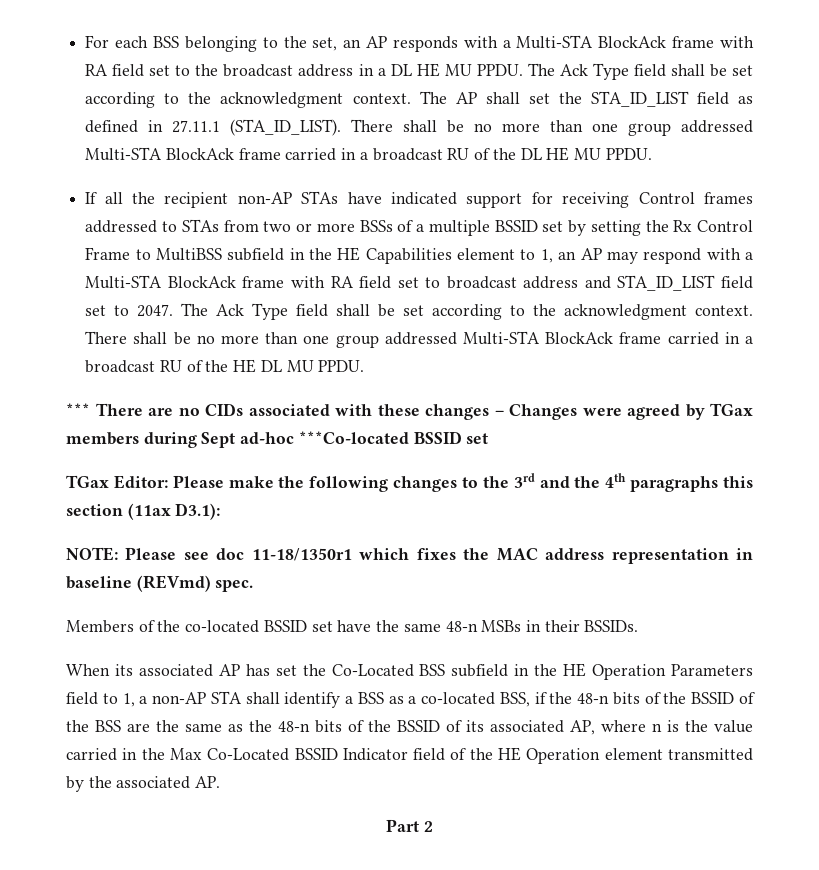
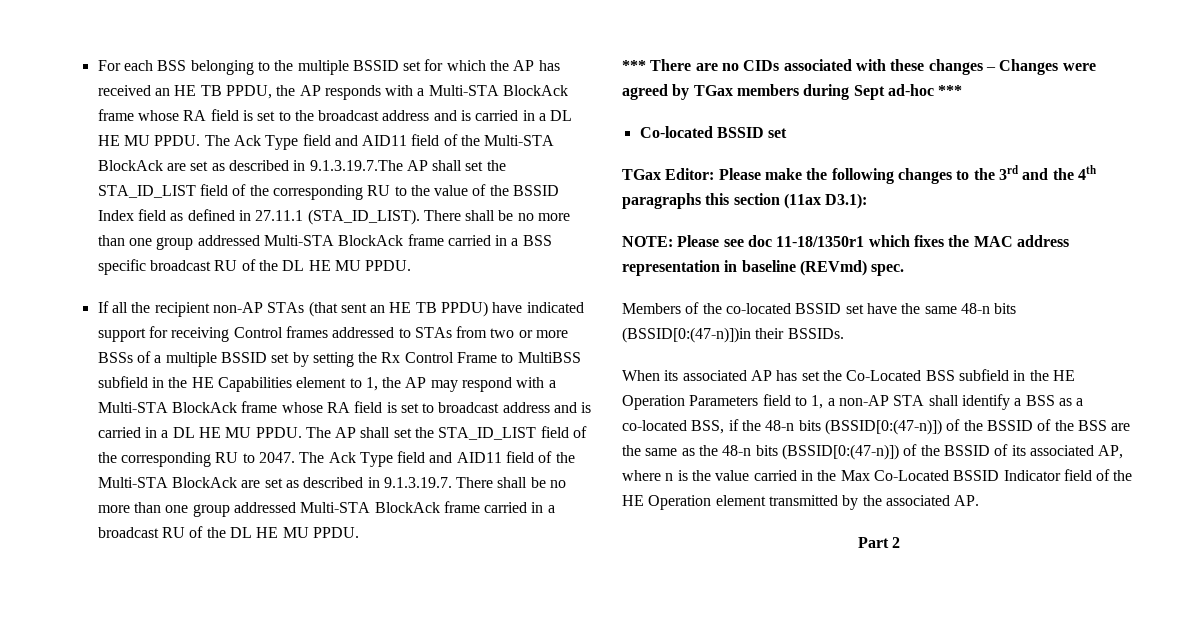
[312,37,362,51] set, an -> [297,59,560,75] [97,85,296,99] multiple BSSID set for which the AP has received an HE TB PPDU, the
[720,36,755,48] [85,64,145,77] with RA field -> [137,109,253,121] whose RA field is
(354, 70) none -> [433,110,519,121] and is carried
[670,64,753,77] [85,91,729,108] shall be set according to the acknowledgment context. The AP shall set the STA_ID_LIST field -> [334,134,555,146] [97,160,506,171] [97,184,560,200] [97,209,166,221] and AID11 field of the Multi-STA BlockAck are set as described in 9.1.3.19.7.The AP shall set the STA_ID_LIST field of the corresponding RU to the value of the BSSID Index field
(368, 156) none -> [522,235,552,246] [97,259,146,275] BSS specific
(339, 197) none -> [308,301,489,317] (that sent an HE TB PPDU)
[558,251,577,260] an -> [382,377,402,388] the
[290,276,392,289] with RA field -> [281,401,397,413] whose RA field is
[617,275,753,291] [85,305,107,316] STA_ID_LIST field set -> [581,402,592,413] [97,426,588,440] [97,452,239,467] is carried in a DL HE MU PPDU. The AP shall set the STA_ID_LIST field of the corresponding RU
[336,304,753,320] shall be set according to the acknowledgment context. -> [429,451,575,463] [97,477,452,488] and AID11 field of the Multi-STA BlockAck are set as described in 9.1.3.19.7.
[233,359,282,373] HE DL -> [229,527,279,538] DL HE
[298,431,409,444] ***Co-located -> [938,85,963,96] [639,126,713,138] *** // Co-located
[481,620,541,632] MSBs in -> [994,303,1017,314] [622,327,751,343] bits (BSSID[0:(47-n)])in
(640, 698) none -> [824,419,942,435] (BSSID[0:(47-n)])
(342, 726) none -> [781,444,899,460] (BSSID[0:(47-n)])

